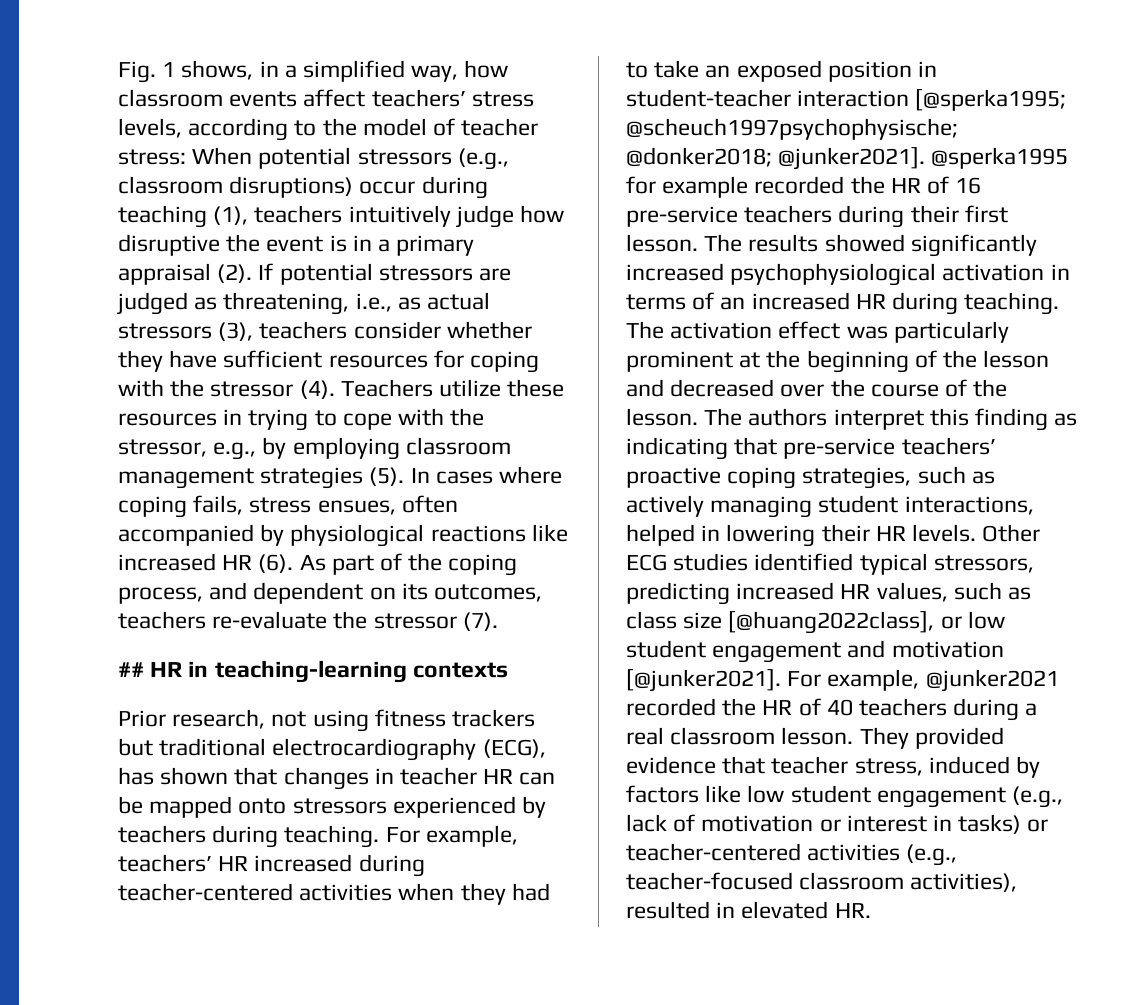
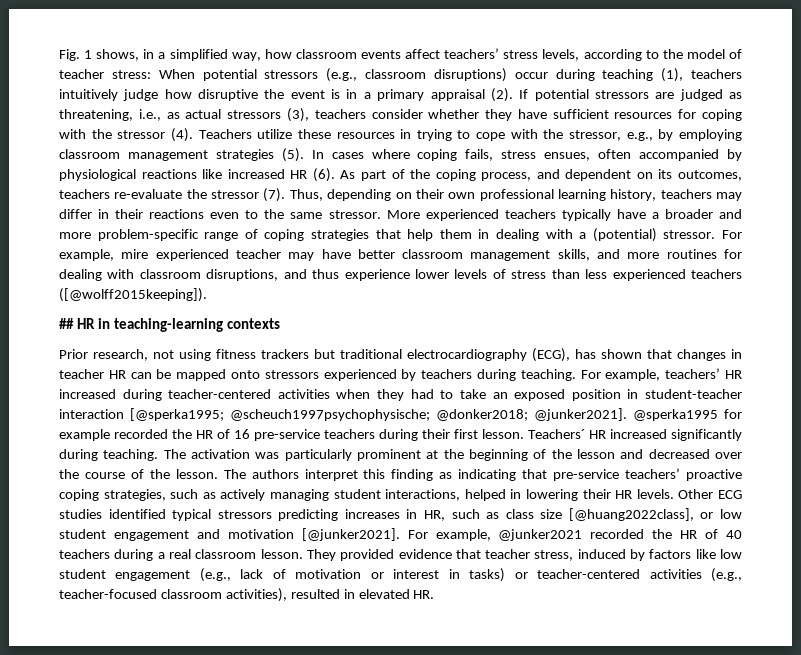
(498, 621) none -> [289,189,742,201] [59,209,742,221] [59,228,743,242] [59,249,742,261] [59,269,743,281] [59,288,207,302] Thus, depending on their own professional learning history, teachers may differ in their reactions even to the same stressor. More experienced teachers typically have a broader and more problem-specific range of coping strategies that help them in dealing with a (potential) stressor. For example, mire experienced teacher may have better classroom management skills, and more routines for dealing with classroom disruptions, and thus experience lower levels of stress than less experienced teachers ([@wolff2015keeping]).
[704,234,1037,257] [626,263,1070,286] [626,292,886,310] The results showed significantly increased psychophysiological activation in terms of an increased HR -> [528,429,742,441] Teachers´ HR increased significantly
[778,321,841,339] effect -> (250, 454) none
[933,555,1034,573] [626,582,948,605] stressors, predicting increased HR values, -> [217,509,445,521] stressors predicting increases in HR,

